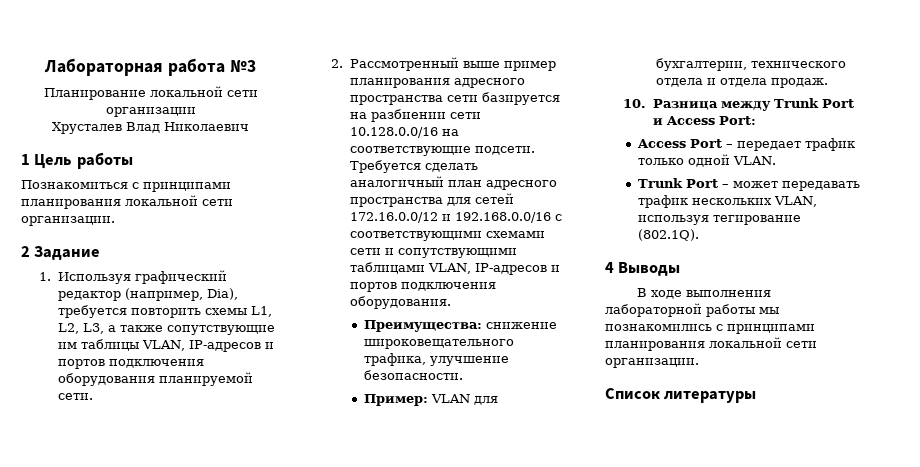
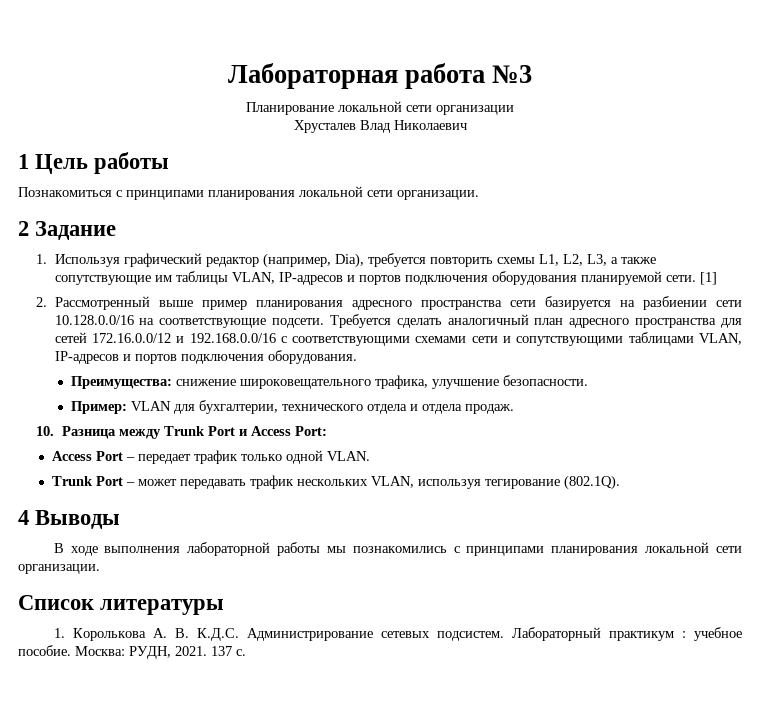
(93, 396) none -> [699,272,717,285] [1]
(757, 397) none -> [53,627,742,641] [18,645,246,659] // 1. Королькова А. В. К.Д.С. Администрирование сетевых подсистем. Лабораторный практикум : учебное пособие. Москва: РУДН, 2021. 137 с.

